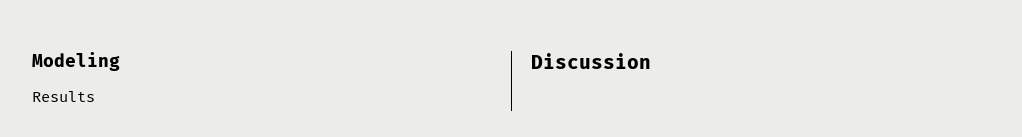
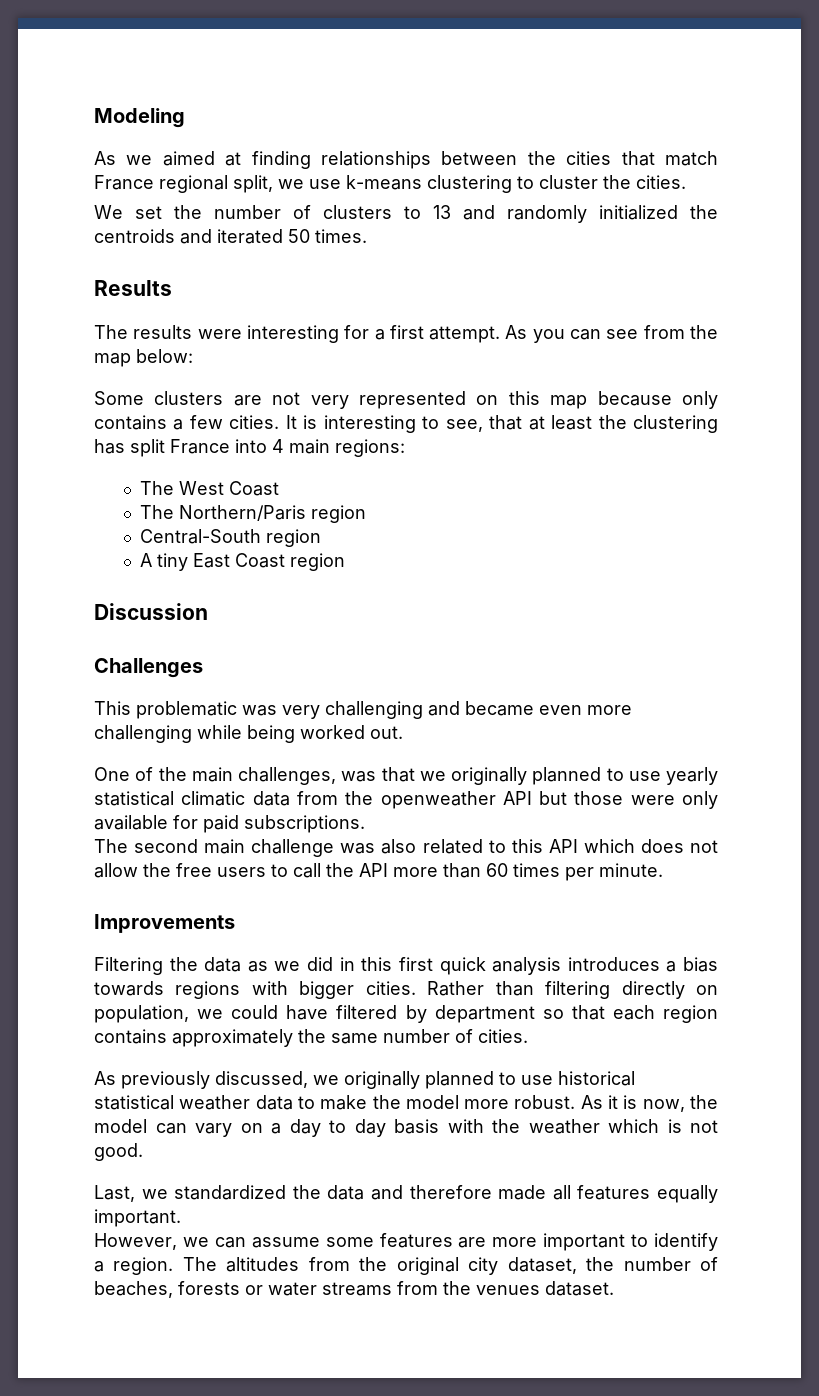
[32,91,95,102] [531,53,651,69] Results // Discussion -> [94,151,718,169] [94,175,686,193] [94,205,718,223] [94,229,367,244] [94,280,172,296] [94,325,718,343] [94,349,193,367] [94,391,718,409] [94,415,718,433] [94,439,405,457] [140,481,280,496] [140,505,367,523] [140,529,322,547] [140,553,346,571] [94,603,208,620] [94,658,203,678] [94,701,632,719] [94,725,403,743] [94,767,718,785] [94,791,718,809] [94,815,365,833] [94,839,718,857] [94,863,663,881] [94,914,235,933] [94,957,719,975] [94,981,719,999] [94,1005,719,1023] [94,1029,528,1047] [94,1071,635,1089] [94,1095,718,1112] [94,1119,718,1137] [94,1143,143,1161] [94,1185,719,1203] [94,1209,181,1227] [94,1233,718,1251] [94,1257,718,1275] [94,1281,614,1298] As we aimed at finding relationships between the cities that match France regional split, we use k-means clustering to cluster the cities. // We set the number of clusters to 13 and randomly initialized the centroids and iterated 50 times. // Results // The results were interesting for a first attempt. As you can see from the map below: // Some clusters are not very represented on this map because only contains a few cities. It is interesting to see, that at least the clustering has split France into 4 main regions: // The West Coast // The Northern/Paris region // Central-South region // A tiny East Coast region // Discussion // Challenges // This problematic was very challenging and became even more challenging while being worked out. // One of the main challenges, was that we originally planned to use yearly statistical climatic data from the openweather API but those were only available for paid subscriptions. // The second main challenge was also related to this API which does not allow the free users to call the API more than 60 times per minute. // Improvements // Filtering the data as we did in this first quick analysis introduces a bias towards regions with bigger cities. Rather than filtering directly on population, we could have filtered by department so that each region contains approximately the same number of cities. // As previously discussed, we originally planned to use historical statistical weather data to make the model more robust. As it is now, the model can vary on a day to day basis with the weather which is not good. // Last, we standardized the data and therefore made all features equally important. // However, we can assume some features are more important to identify a region. The altitudes from the original city dataset, the number of beaches, forests or water streams from the venues dataset.

